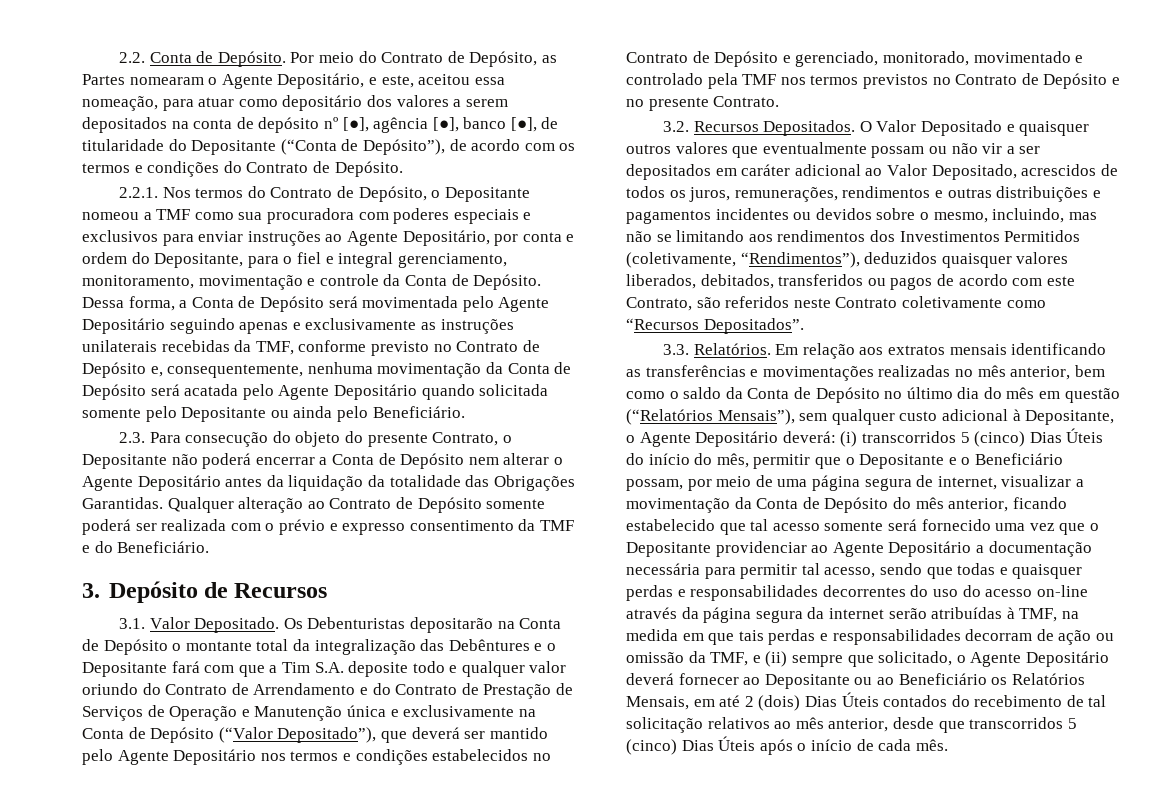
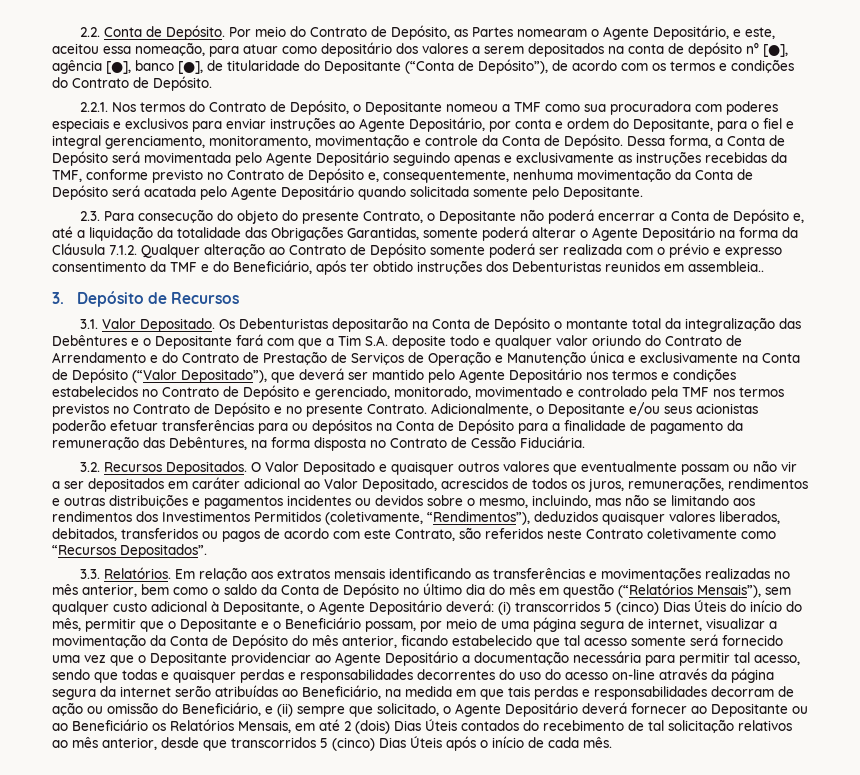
[82,340,157,352] unilaterais -> (701, 158) none
[181,406,465,422] Depositante ou ainda pelo Beneficiário. -> [563,186,643,200] Depositante.
[468,453,563,465] [82,475,284,491] nem alterar o Agente Depositário antes da -> [792,213,804,223] [52,226,85,238] e, até a
[82,497,163,509] Garantidas. -> [347,226,798,241] [52,243,137,255] Garantidas, somente poderá alterar o Agente Depositário na forma da Cláusula 7.1.2.
[117,541,210,553] Beneficiário. -> [233,260,764,275] Beneficiário, após ter obtido instruções dos Debenturistas reunidos em assembleia..
(780, 101) none -> [431,402,758,417] [52,419,743,434] [52,436,585,451] Adicionalmente, o Depositante e/ou seus acionistas poderão efetuar transferências para ou depósitos na Conta de Depósito para a finalidade de pagamento da remuneração das Debêntures, na forma disposta no Contrato de Cessão Fiduciária.
[1006,607,1058,622] à TMF, -> [282,685,381,699] ao Beneficiário,
[688,651,749,666] da TMF, -> [162,702,261,716] do Beneficiário,

